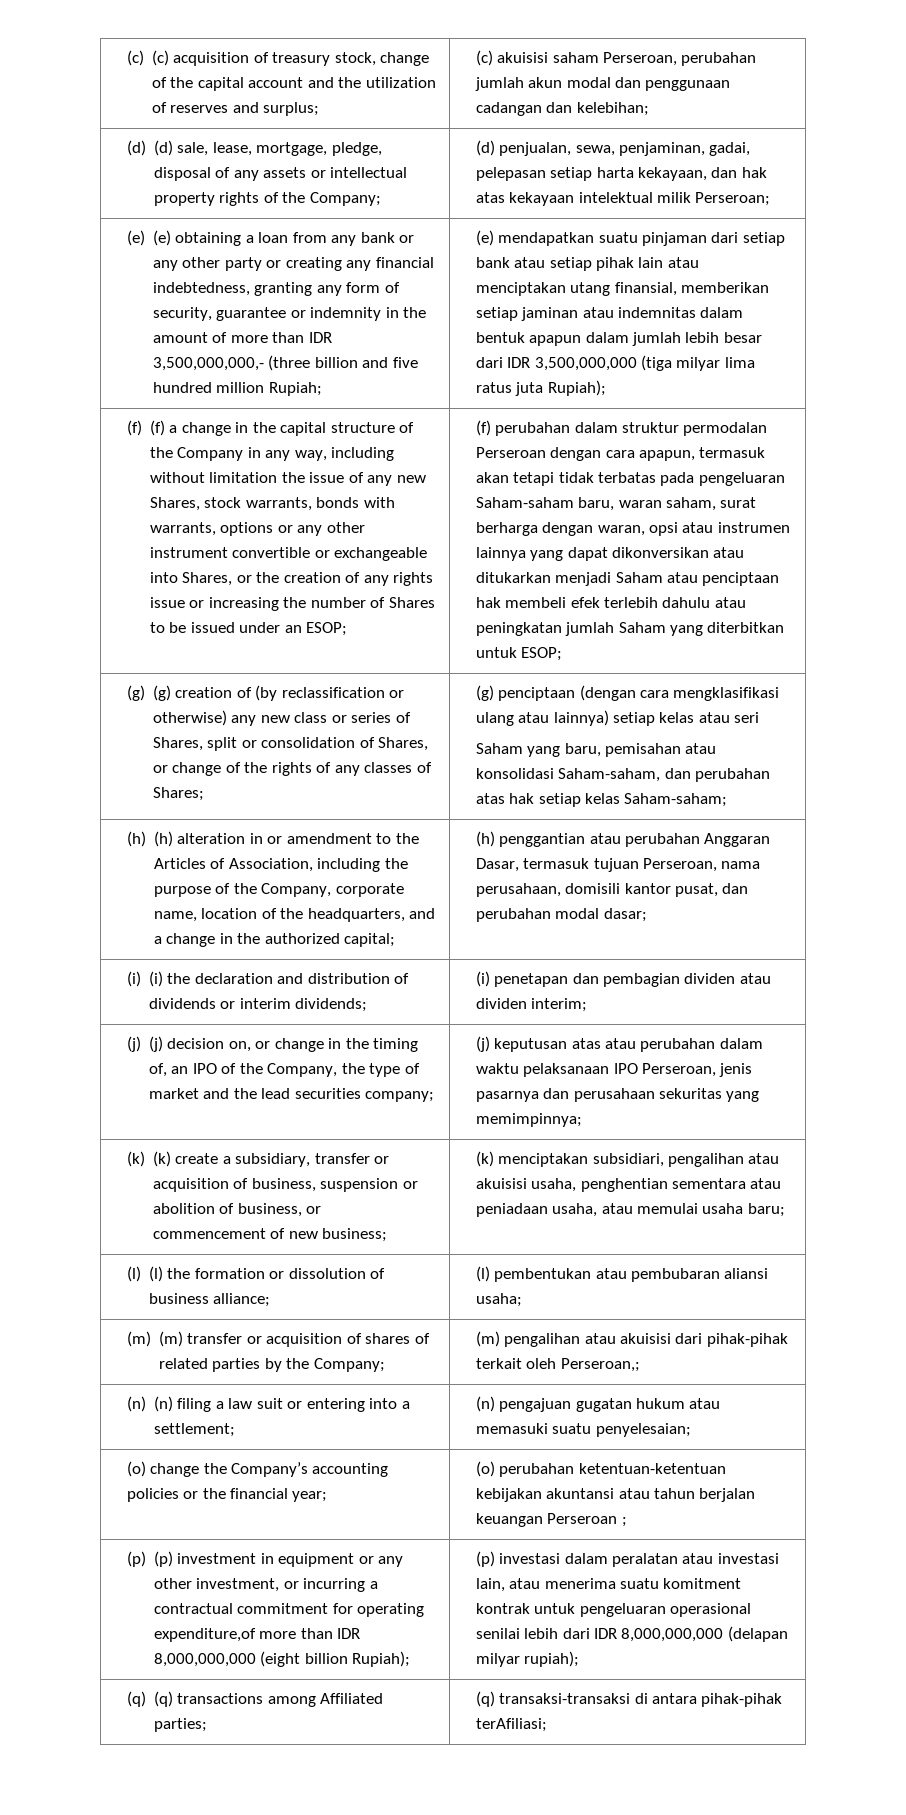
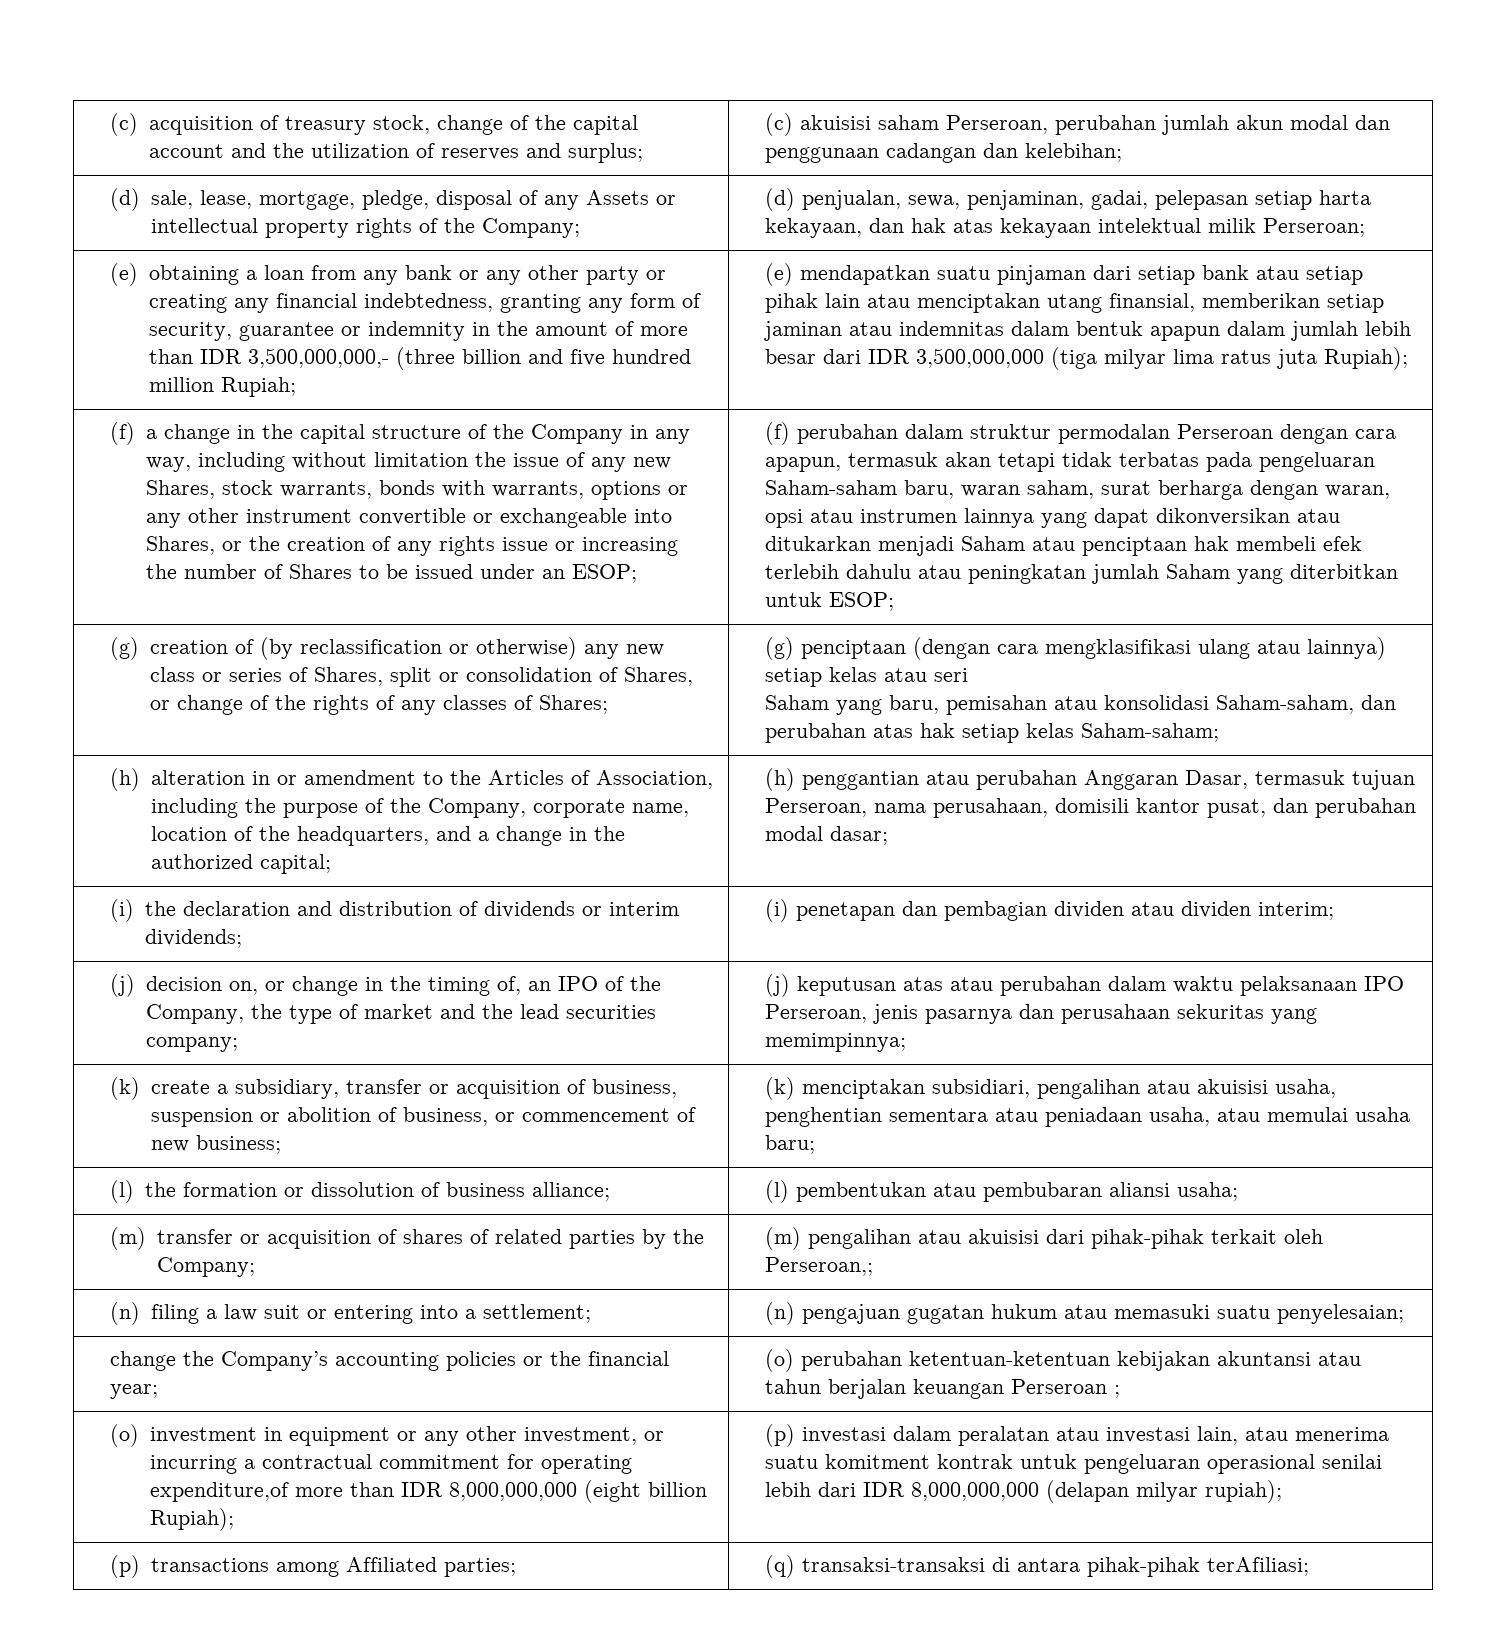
[126,50,169,66] (c) (c) -> [110,113,139,136] (c)
[153,140,173,156] (d) -> (141, 199) none
[263,167,307,178] assets -> [585,190,649,205] Assets
[152,230,171,246] (e) -> (139, 274) none
[149,420,165,436] (f) -> (136, 433) none
[152,685,171,701] (g) -> (140, 648) none
[153,831,173,847] (h) -> (141, 779) none
[148,971,163,987] (i) -> (135, 910) none
[148,1036,163,1052] (j) -> (136, 985) none
[152,1151,171,1167] (k) -> (141, 1088) none
[148,1266,163,1282] (l) -> (135, 1191) none
[158,1331,183,1347] (m) -> (147, 1238) none
[153,1396,173,1412] (n) -> (141, 1313) none
[126,1461,146,1477] (o) -> (1405, 1314) none
[126,1551,173,1567] (p) (p) -> [110,1424,140,1447] (o)
[126,1691,173,1707] (q) (q) -> [110,1555,141,1578] (p)

